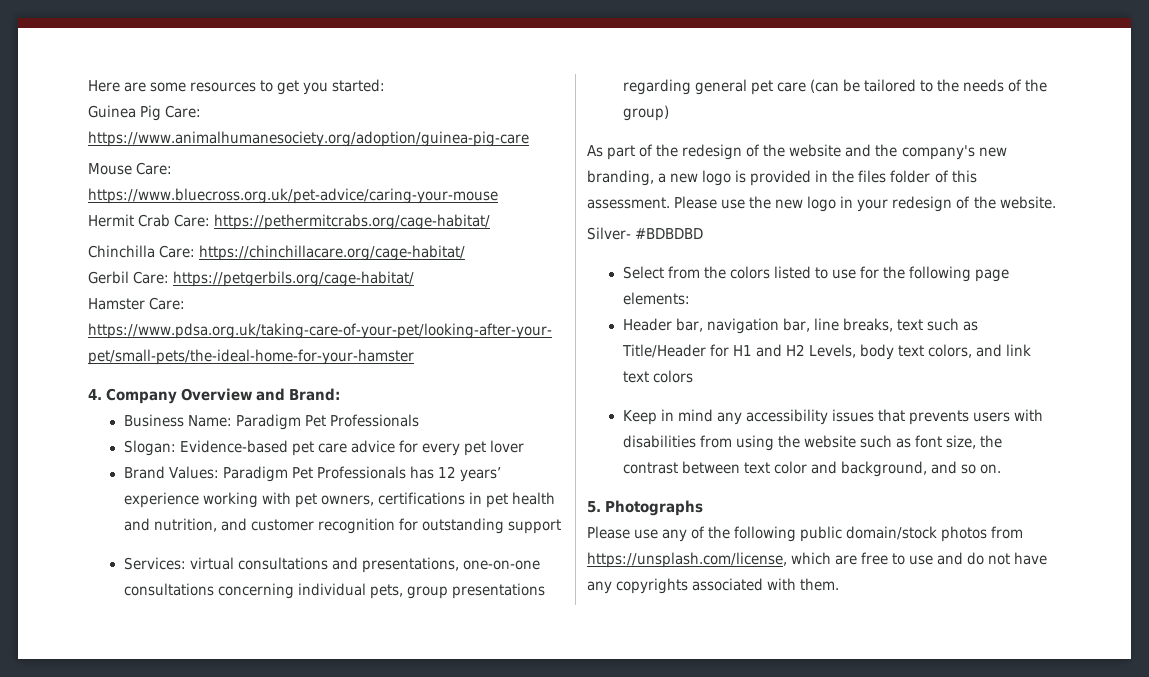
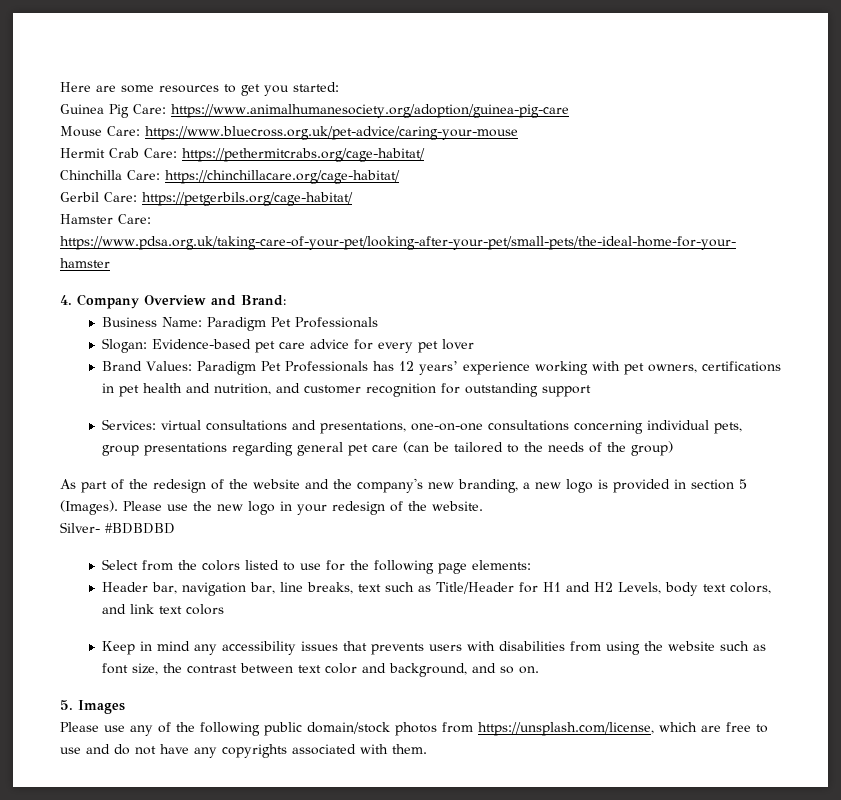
[832,170,977,183] [587,197,670,209] the files folder of this assessment. -> [691,479,747,490] [60,500,118,515] section 5 (Images).
[605,500,704,516] Photographs -> [78,700,125,714] Images

